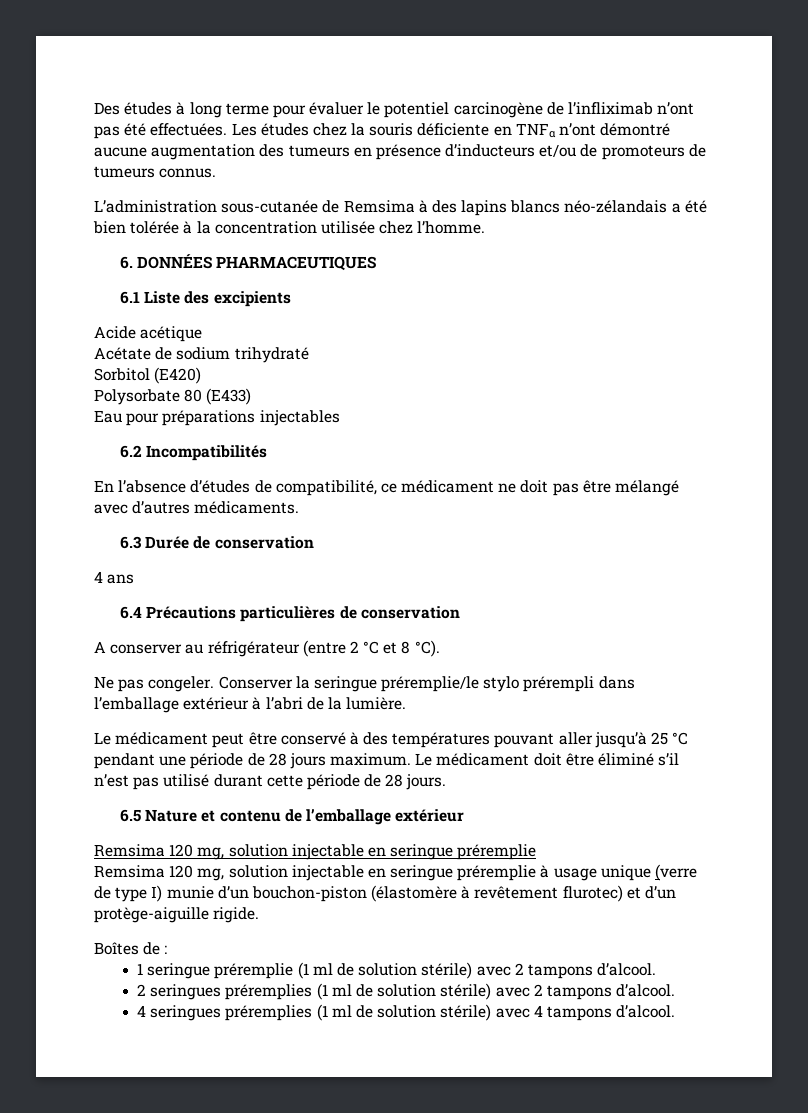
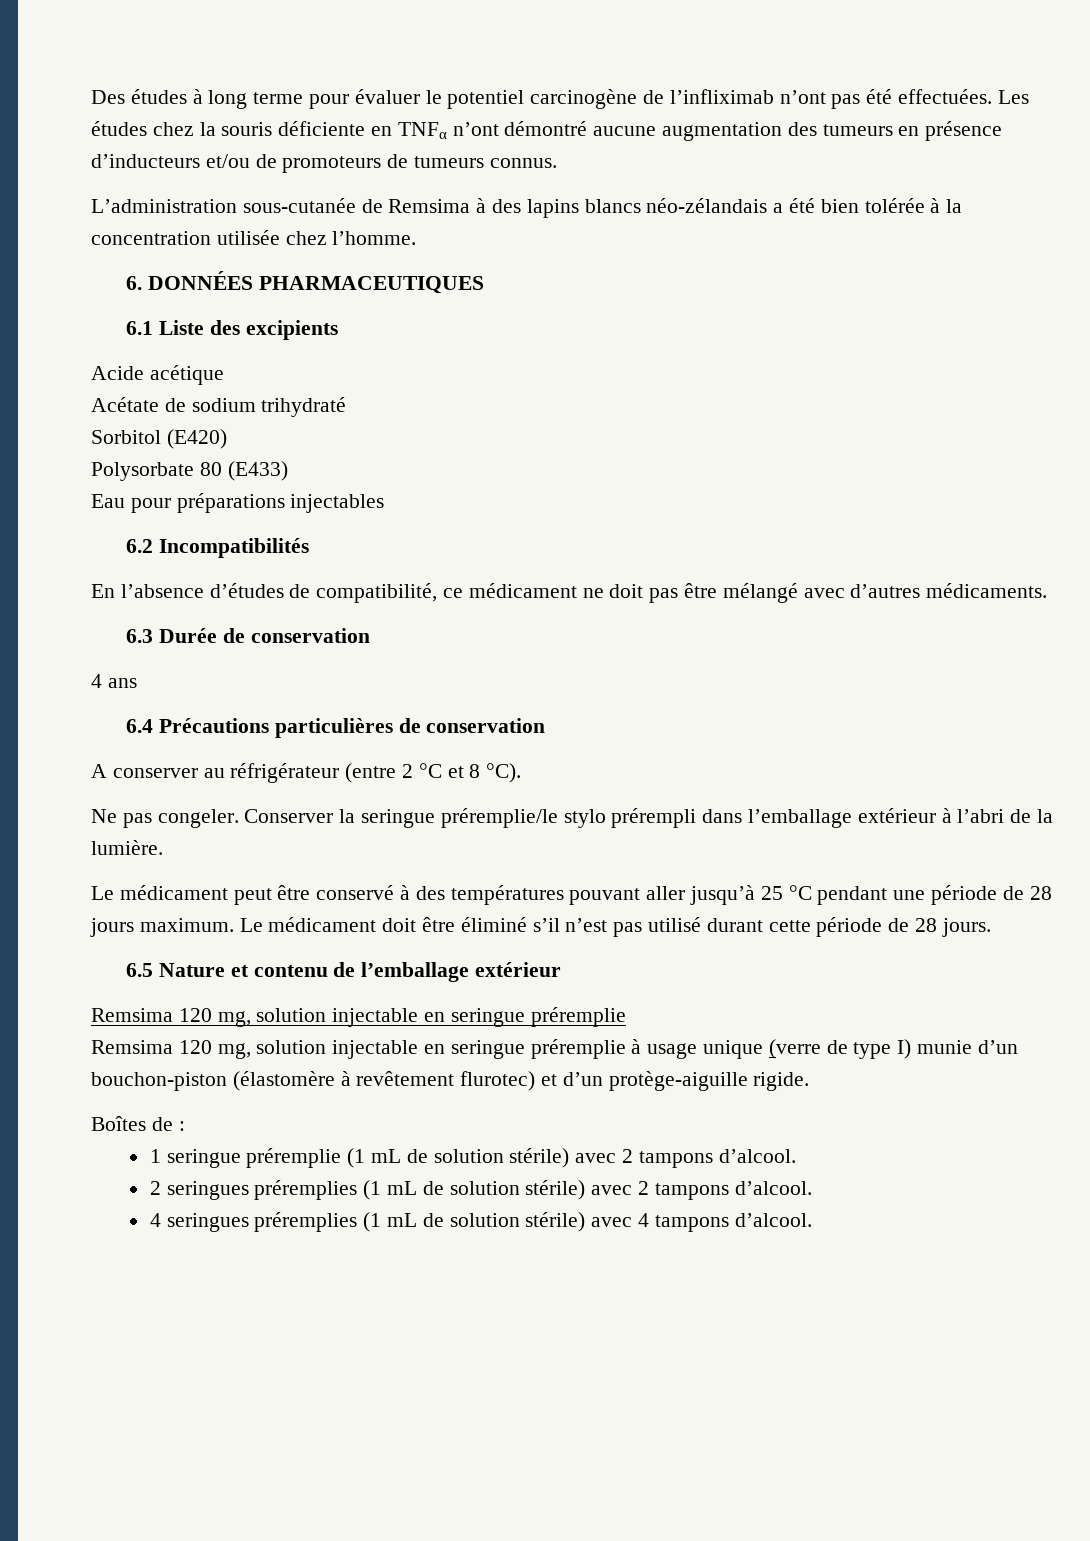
[312,963,333,975] ml -> [371,1149,402,1163] mL
[331,984,352,996] ml -> [387,1181,418,1195] mL
[331,1005,352,1017] ml -> [387,1213,418,1227] mL

